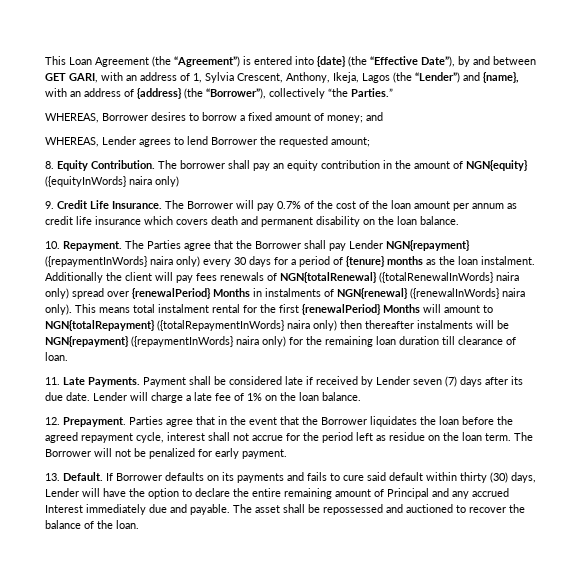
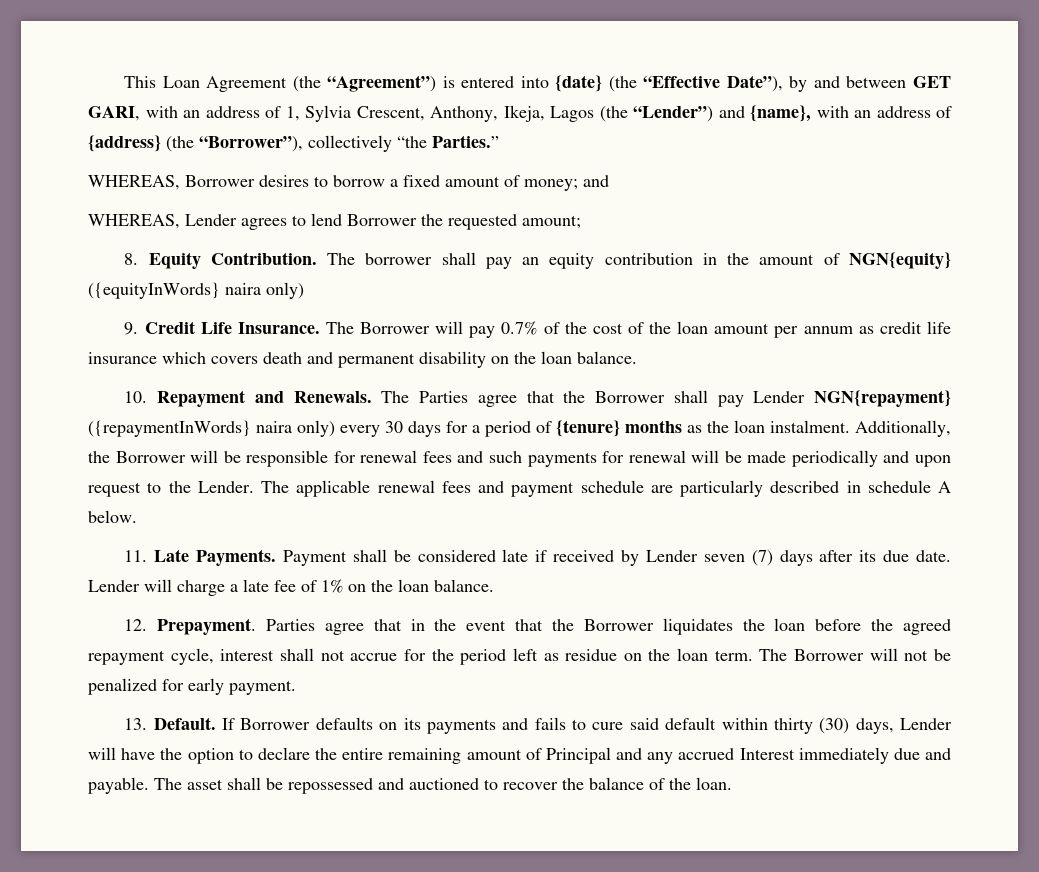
[63,241,122,251] Repayment. -> [157,390,372,407] Repayment and Renewals.
[45,272,519,283] [45,288,525,299] [45,304,493,315] [45,320,509,331] [45,336,516,347] [45,352,68,361] Additionally the client will pay fees renewals of NGN{totalRenewal} ({totalRenewalInWords} naira only) spread over {renewalPeriod} Months in instalments of NGN{renewal} ({renewalInWords} naira only). This means total instalment rental for the first {renewalPeriod} Months will amount to NGN{totalRepayment} ({totalRepaymentInWords} naira only) then thereafter instalments will be NGN{repayment} ({repaymentInWords} naira only) for the remaining loan duration till clearance of loan. -> [855,420,951,437] [88,450,951,467] [88,480,951,497] [88,510,137,523] Additionally, the Borrower will be responsible for renewal fees and such payments for renewal will be made periodically and upon request to the Lender. The applicable renewal fees and payment schedule are particularly described in schedule A below.

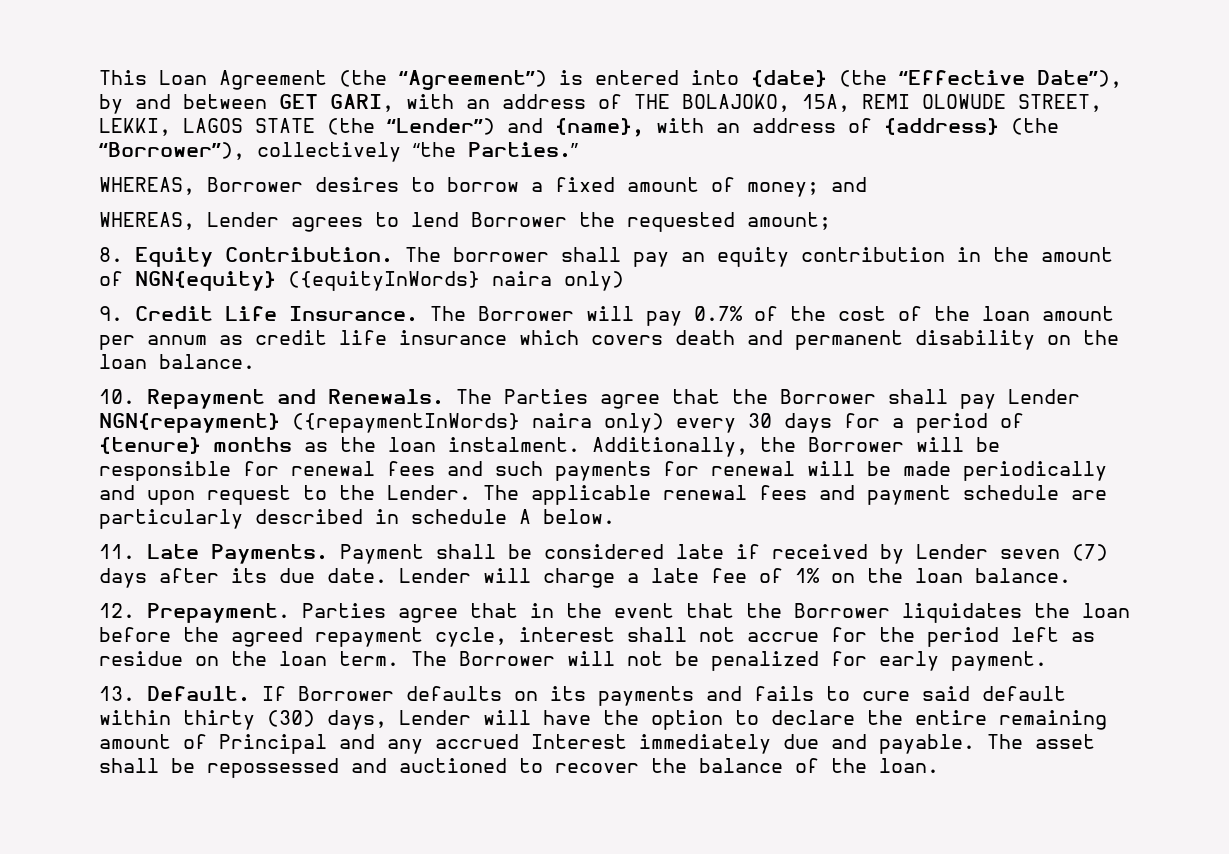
[285,105,594,122] 1, Sylvia Crescent, Anthony, Ikeja, Lagos -> [634,94,1102,112] [99,118,315,136] THE BOLAJOKO, 15A, REMI OLOWUDE STREET, LEKKI, LAGOS STATE

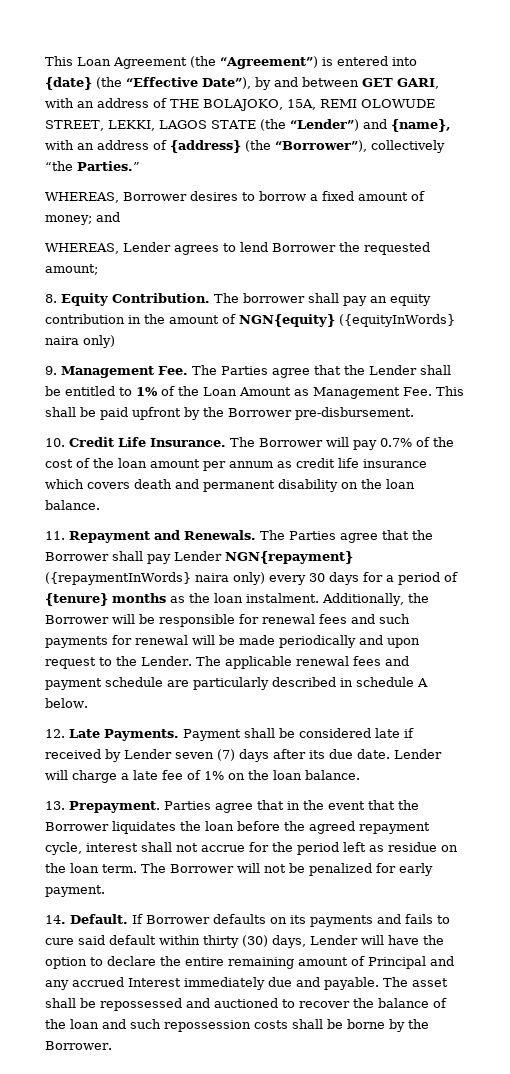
(123, 313) none -> [61,365,451,378] [45,386,464,399] [45,407,414,420] [45,438,65,447] Management Fee. The Parties agree that the Lender shall be entitled to 1% of the Loan Amount as Management Fee. This shall be paid upfront by the Borrower pre-disbursement. // 10.
[99,389,135,404] 10. -> [45,531,65,540] 11.
[99,544,135,559] 11. -> [45,729,65,738] 12.
[99,603,135,618] 12. -> [45,801,65,810] 13.
[99,686,135,701] 13. -> [45,915,66,924] 14.
[879,758,939,773] loan. -> [70,1019,429,1032] [45,1041,112,1050] loan and such repossession costs shall be borne by the Borrower.

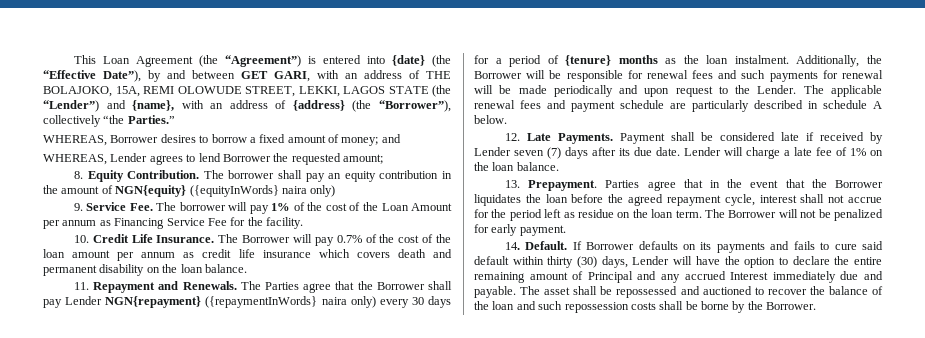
[61,366,154,378] Management -> [86,202,127,211] Service
[221,365,451,378] [45,386,464,399] [45,407,414,420] Parties agree that the Lender shall be entitled to 1% of the Loan Amount as Management Fee. This shall be paid upfront by the Borrower pre-disbursement. -> [179,202,452,214] [43,217,303,229] borrower will pay 1% of the cost of the Loan Amount per annum as Financing Service Fee for the facility.

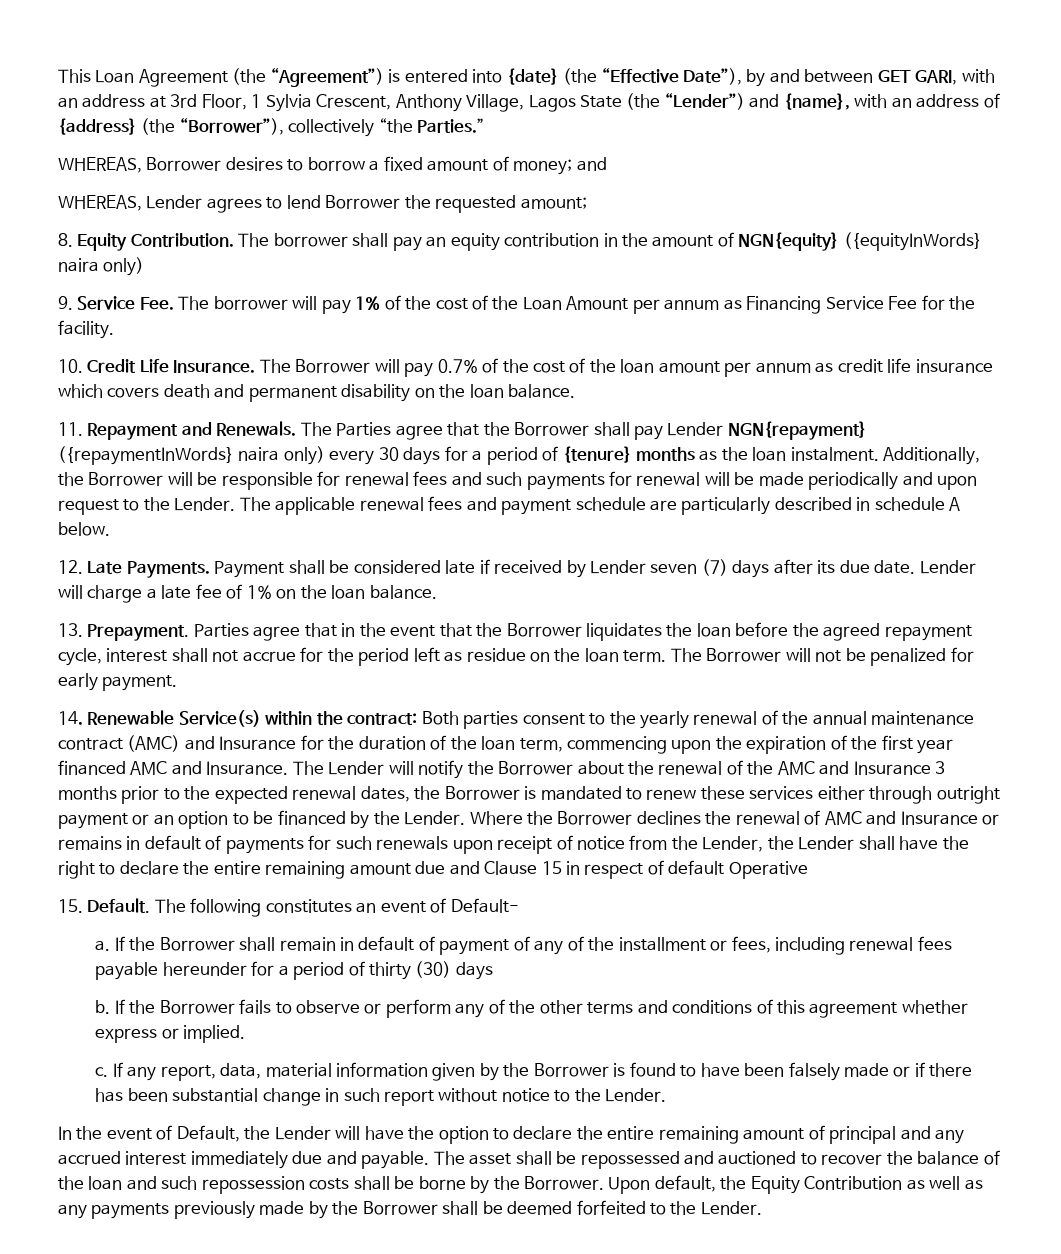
[409,70,451,79] [43,86,429,97] of THE BOLAJOKO, 15A, REMI OLOWUDE STREET, LEKKI, LAGOS STATE -> [149,94,622,112] at 3rd Floor, 1 Sylvia Crescent, Anthony Village, Lagos State
[525,241,883,253] [474,256,628,268] Default. If Borrower defaults on its payments and fails to cure said default within thirty (30) days, -> [87,710,975,729] [58,735,954,754] [58,760,946,779] [58,786,1000,804] [58,810,1000,829] [58,835,969,854] [58,860,808,879] [58,898,519,917] [95,936,952,955] [95,961,493,980] [95,999,968,1018] [95,1025,246,1043] [95,1062,973,1081] [95,1088,667,1106] [58,1125,271,1142] Renewable Service(s) within the contract: Both parties consent to the yearly renewal of the annual maintenance contract (AMC) and Insurance for the duration of the loan term, commencing upon the expiration of the first year financed AMC and Insurance. The Lender will notify the Borrower about the renewal of the AMC and Insurance 3 months prior to the expected renewal dates, the Borrower is mandated to renew these services either through outright payment or an option to be financed by the Lender. Where the Borrower declines the renewal of AMC and Insurance or remains in default of payments for such renewals upon receipt of notice from the Lender, the Lender shall have the right to declare the entire remaining amount due and Clause 15 in respect of default Operative // 15. Default. The following constitutes an event of Default- // a. If the Borrower shall remain in default of payment of any of the installment or fees, including renewal fees payable hereunder for a period of thirty (30) days // b. If the Borrower fails to observe or perform any of the other terms and conditions of this agreement whether express or implied. // c. If any report, data, material information given by the Borrower is found to have been falsely made or if there has been substantial change in such report without notice to the Lender. // In the event of Default, the
[587,271,633,283] Principal -> [829,1126,897,1144] principal
[730,272,769,280] Interest -> [125,1151,187,1165] interest
(817, 306) none -> [608,1175,983,1194] [58,1200,762,1219] Upon default, the Equity Contribution as well as any payments previously made by the Borrower shall be deemed forfeited to the Lender.

